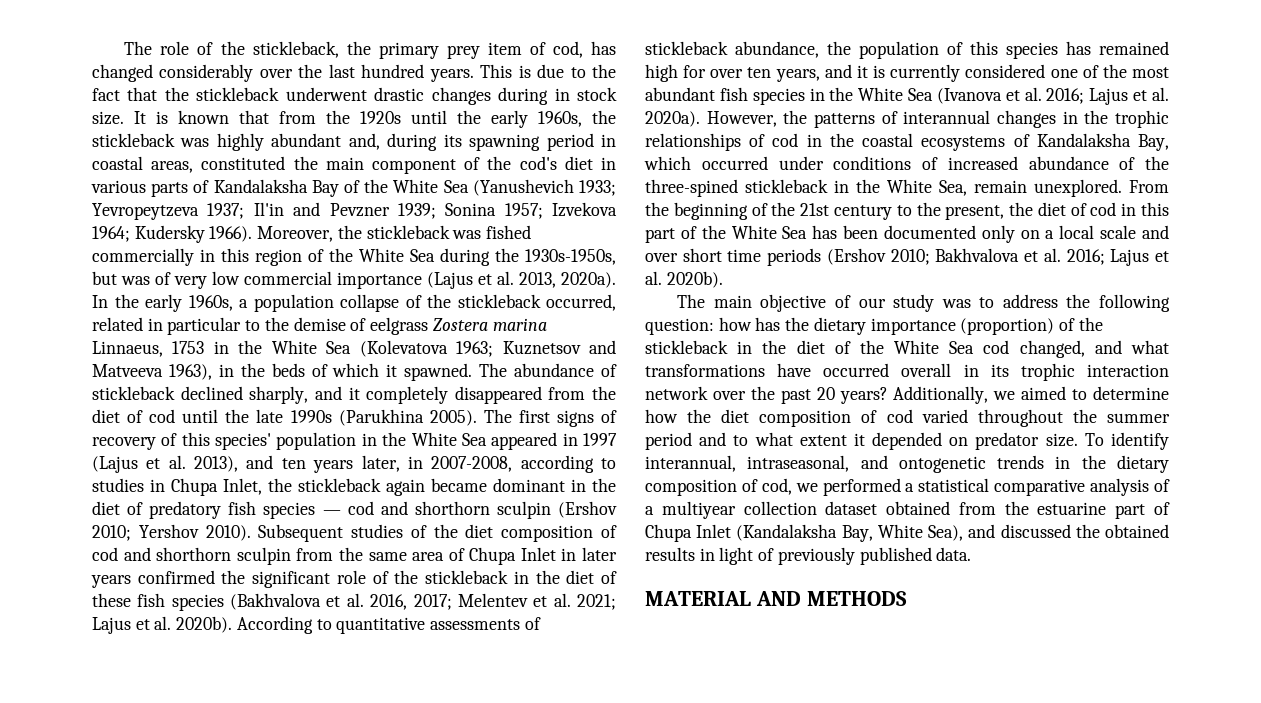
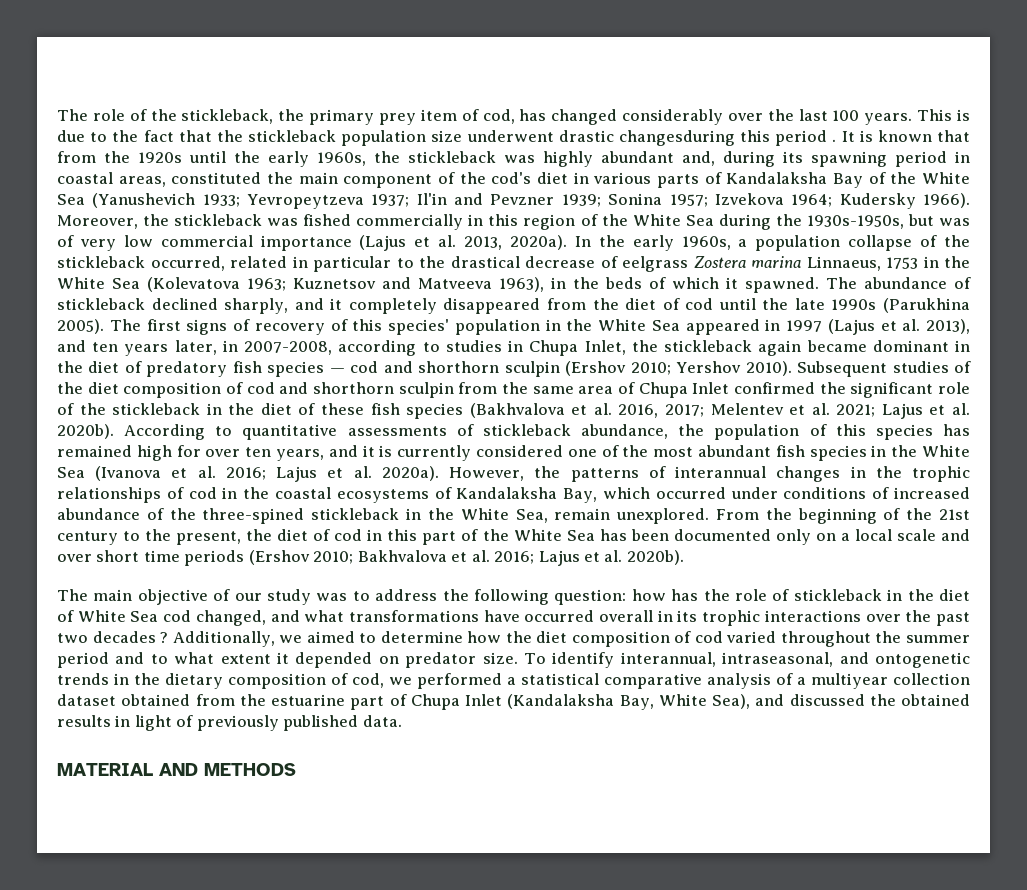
[361,64,425,78] hundred -> [832,110,860,121] 100
[285,87,618,105] [92,111,124,125] underwent drastic changes during in stock size. -> [341,130,837,146] population size underwent drastic changesduring this period .
[293,317,346,331] demise -> [450,256,595,268] drastical decrease
[561,547,617,561] [91,575,131,588] in later years -> (730, 388) none
[813,317,1103,335] [645,340,884,354] dietary importance (proportion) of the stickleback in the diet of the -> [734,589,970,601] [57,610,74,622] role of stickleback in the diet of
[1087,364,1169,377] [645,386,708,400] interaction network -> [764,610,861,622] interactions
[816,387,888,404] 20 years? -> [57,631,169,643] two decades ?

